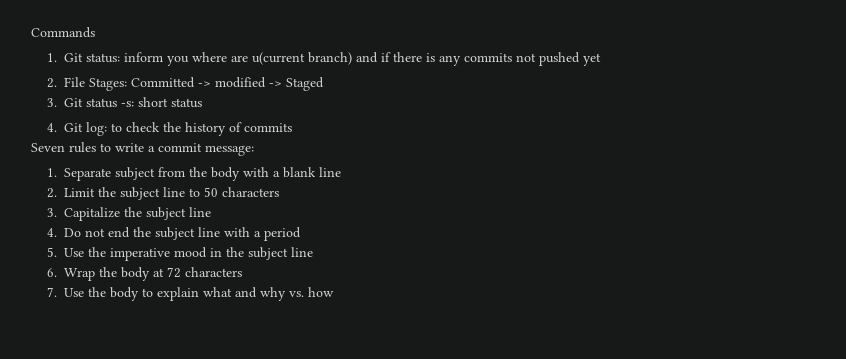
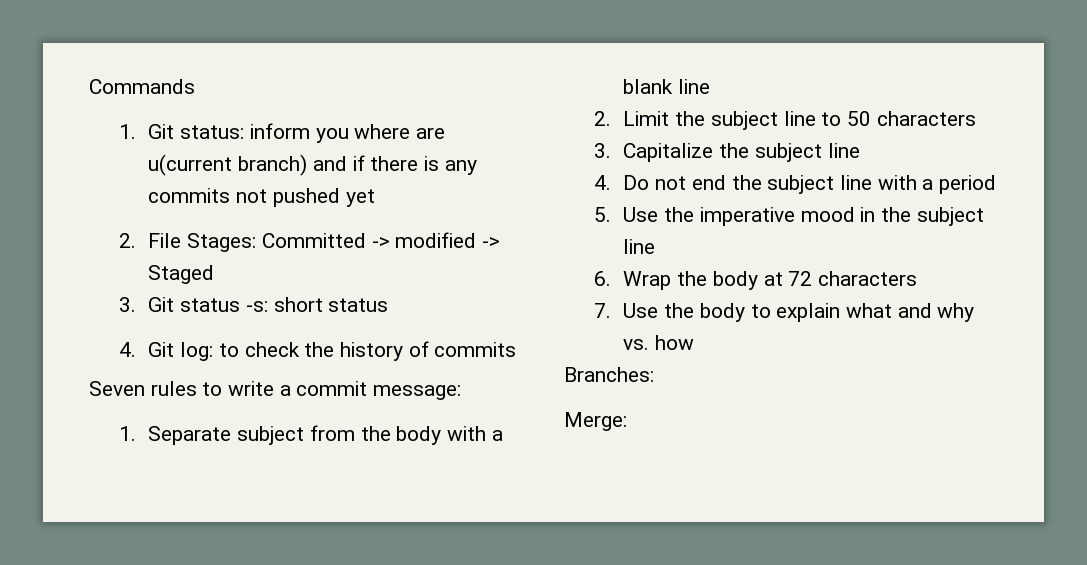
(334, 292) none -> [564,367,654,382] [564,412,627,431] // Branches: // Merge:

